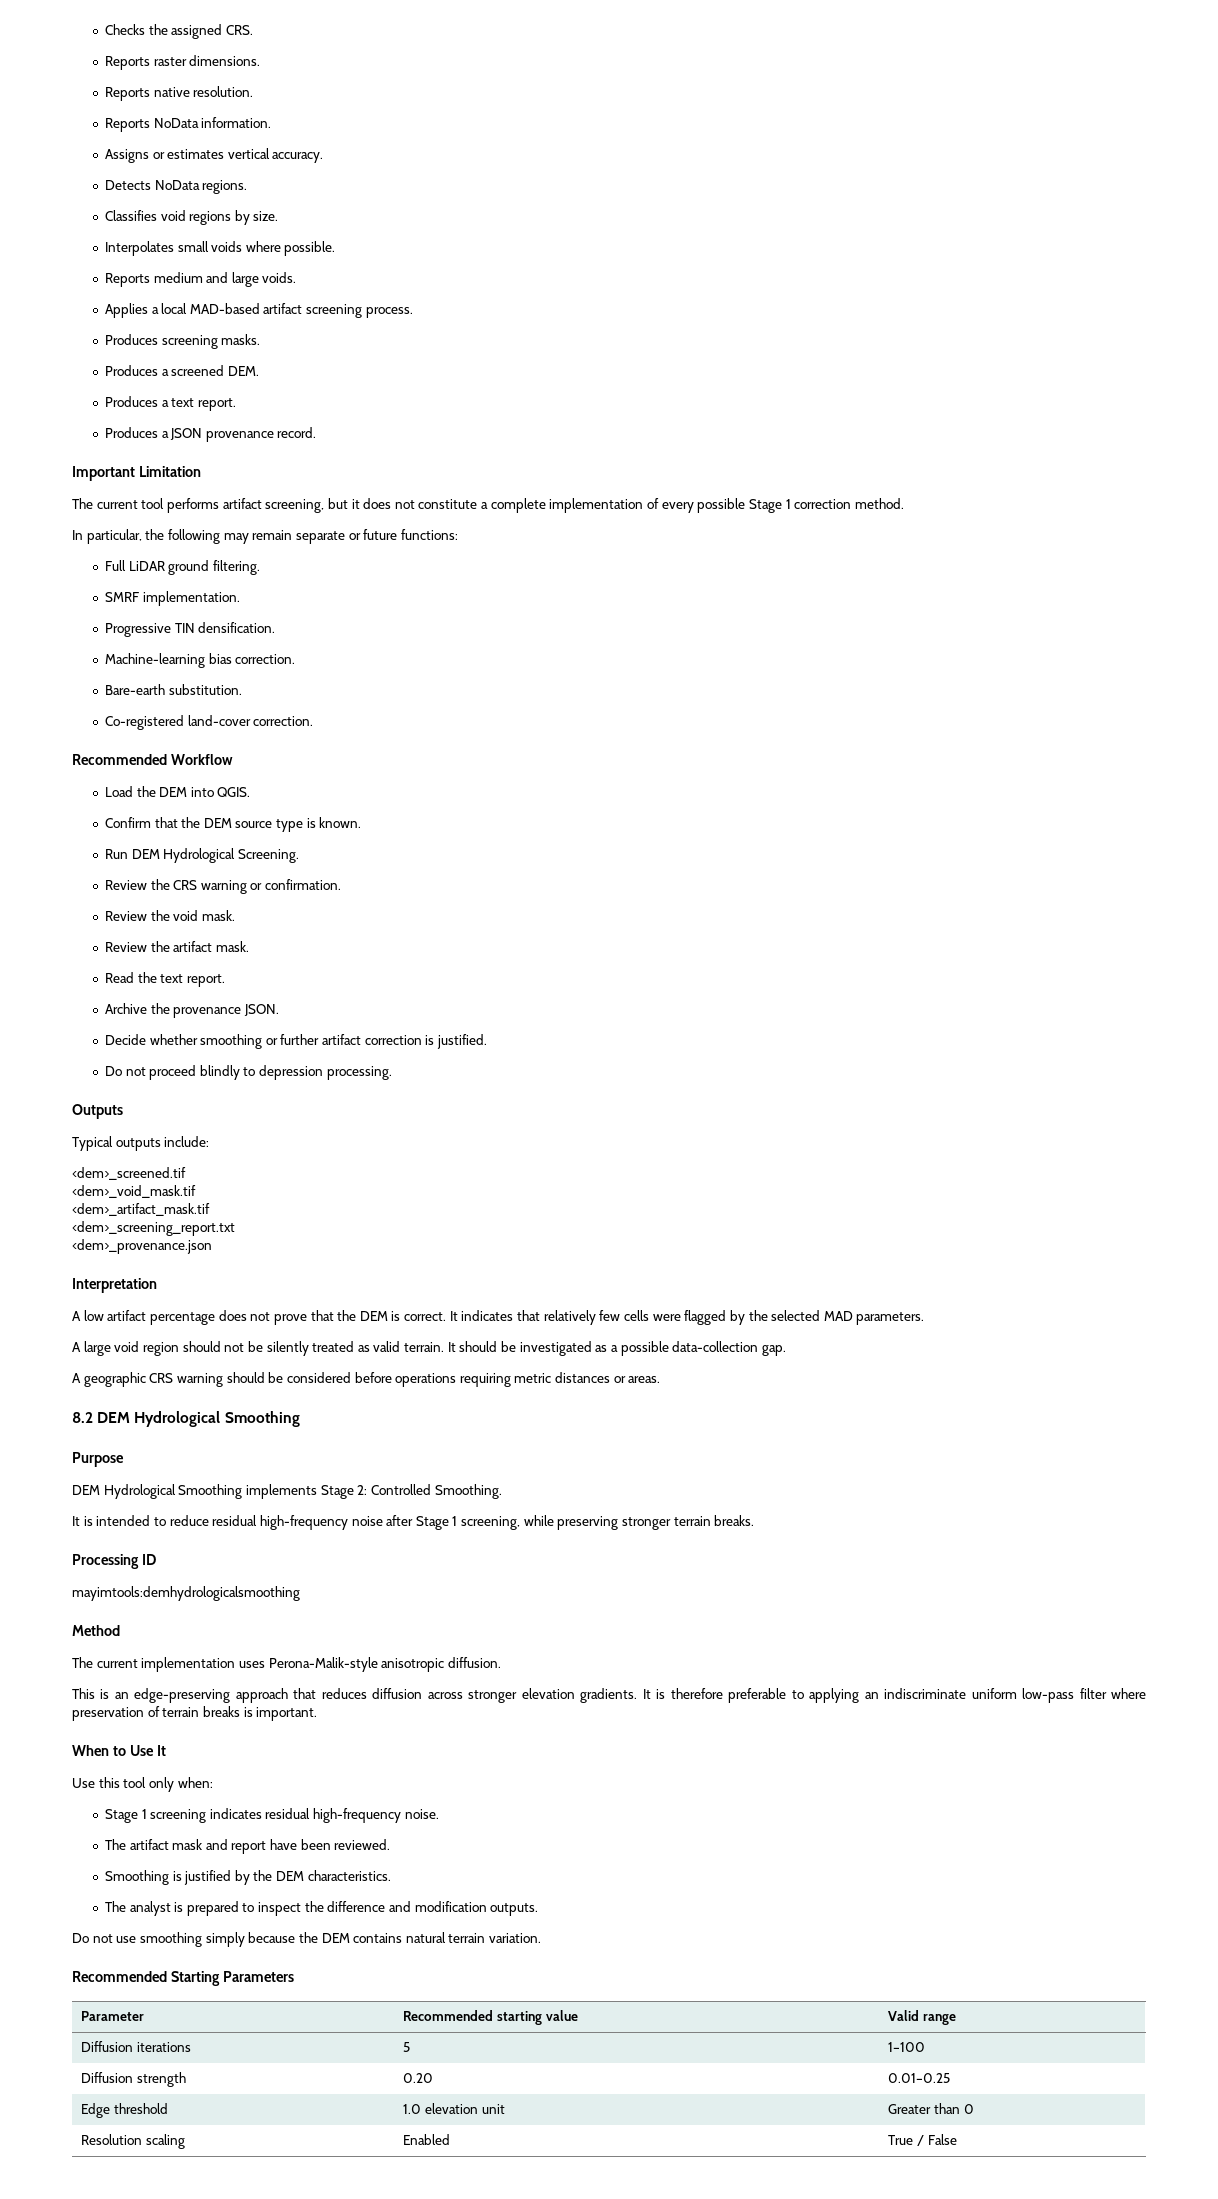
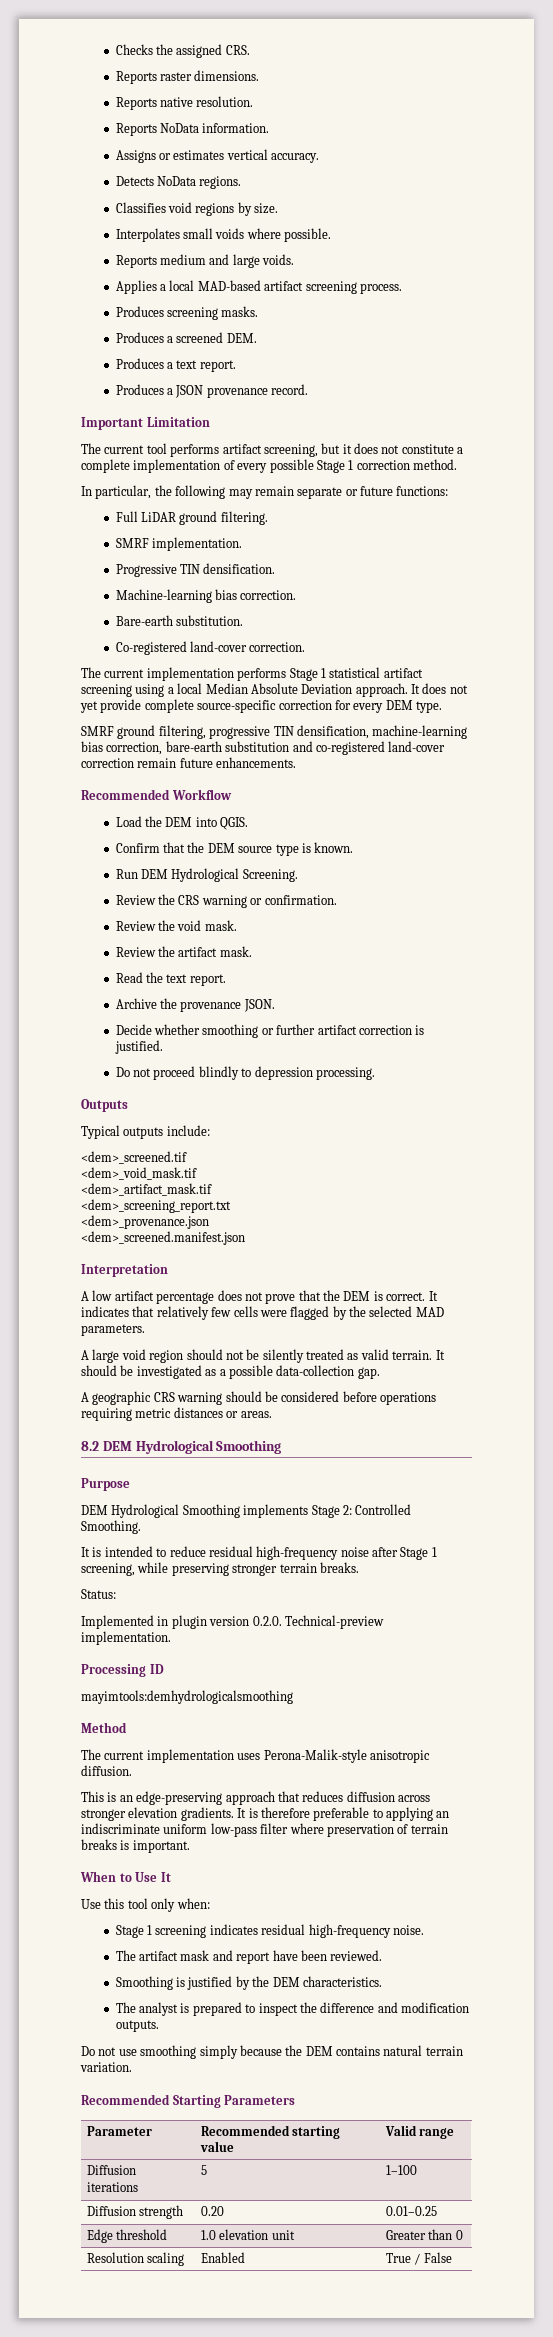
(314, 721) none -> [81,667,423,681] [81,683,468,697] [80,699,442,713] [81,725,468,739] [81,741,446,755] [81,757,297,768] // The current implementation performs Stage 1 statistical artifact screening using a local Median Absolute Deviation approach. It does not yet provide complete source-specific correction for every DEM type. // SMRF ground filtering, progressive TIN densification, machine-learning bias correction, bare-earth substitution and co-registered land-cover correction remain future enhancements.
(212, 1246) none -> [81,1231,245,1245] // <dem>_screened.manifest.json
(755, 1520) none -> [81,1589,116,1599] [81,1615,384,1629] [81,1631,171,1645] // Status: // Implemented in plugin version 0.2.0. Technical-preview implementation.

